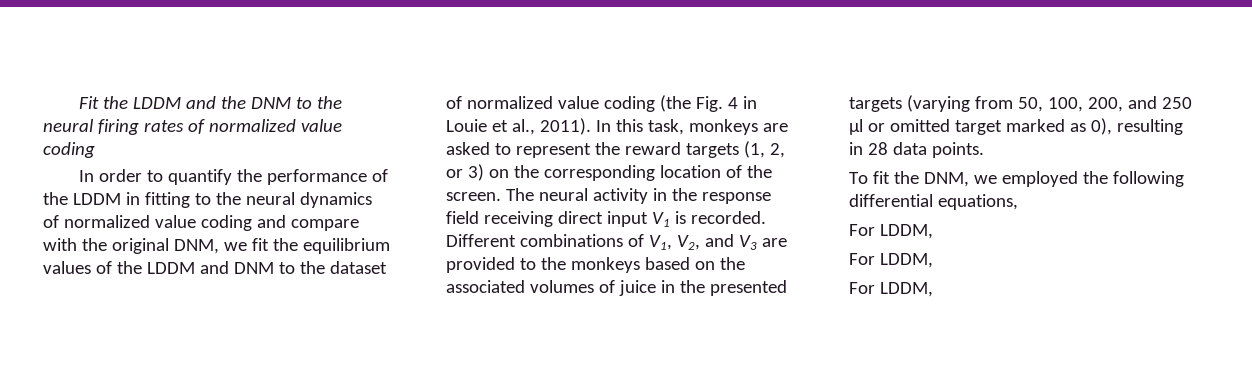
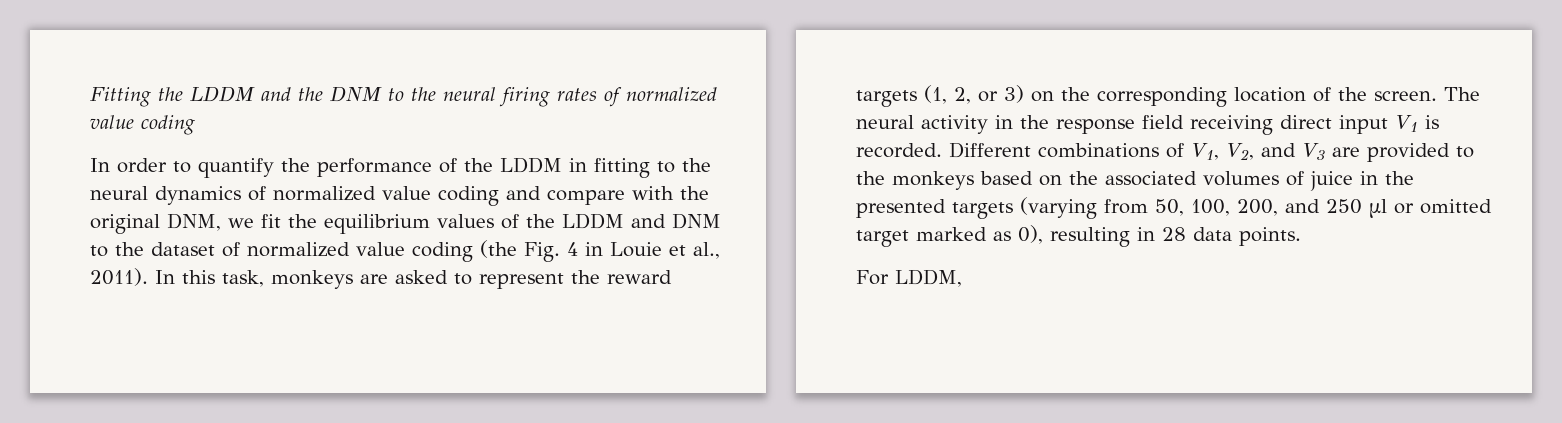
[79,96,100,109] Fit -> [90,87,151,107] Fitting
[849,171,1184,187] [849,194,1018,210] [849,224,933,239] [849,253,933,268] // To fit the DNM, we employed the following differential equations, // For LDDM, // For LDDM, -> (1301, 236) none

